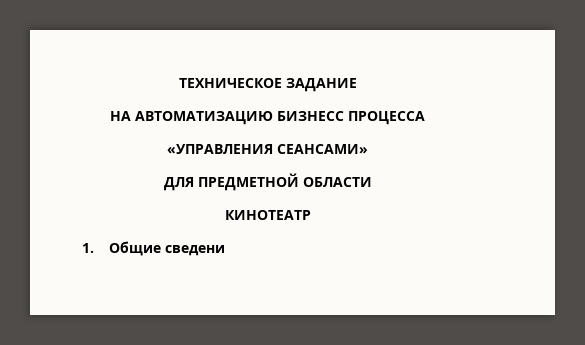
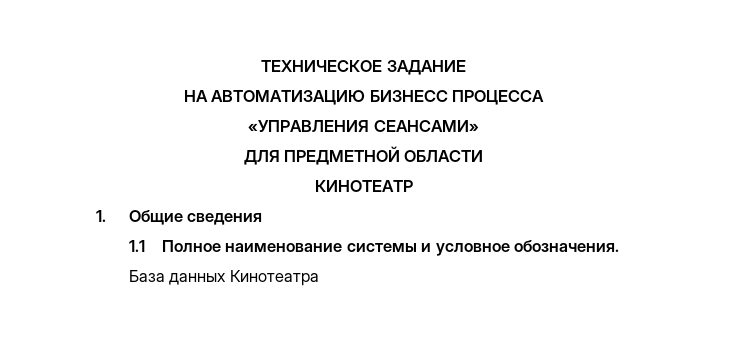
[164,245,225,256] сведени -> [187,213,263,225] [128,240,620,256] [128,270,319,286] сведения // 1.1 Полное наименование системы и условное обозначения. // База данных Кинотеатра

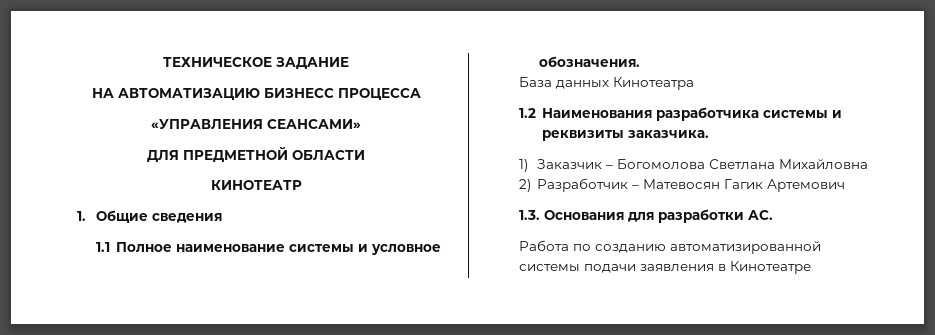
(319, 278) none -> [518,107,843,121] [542,130,710,141] [518,159,868,172] [518,178,846,192] [518,209,773,223] [518,240,821,254] [518,261,811,274] // 1.2 Наименования разработчика системы и реквизиты заказчика. // 1) Заказчик – Богомолова Светлана Михайловна // 2) Разработчик – Матевосян Гагик Артемович // 1.3. Основания для разработки АС. // Работа по созданию автоматизированной системы подачи заявления в Кинотеатре

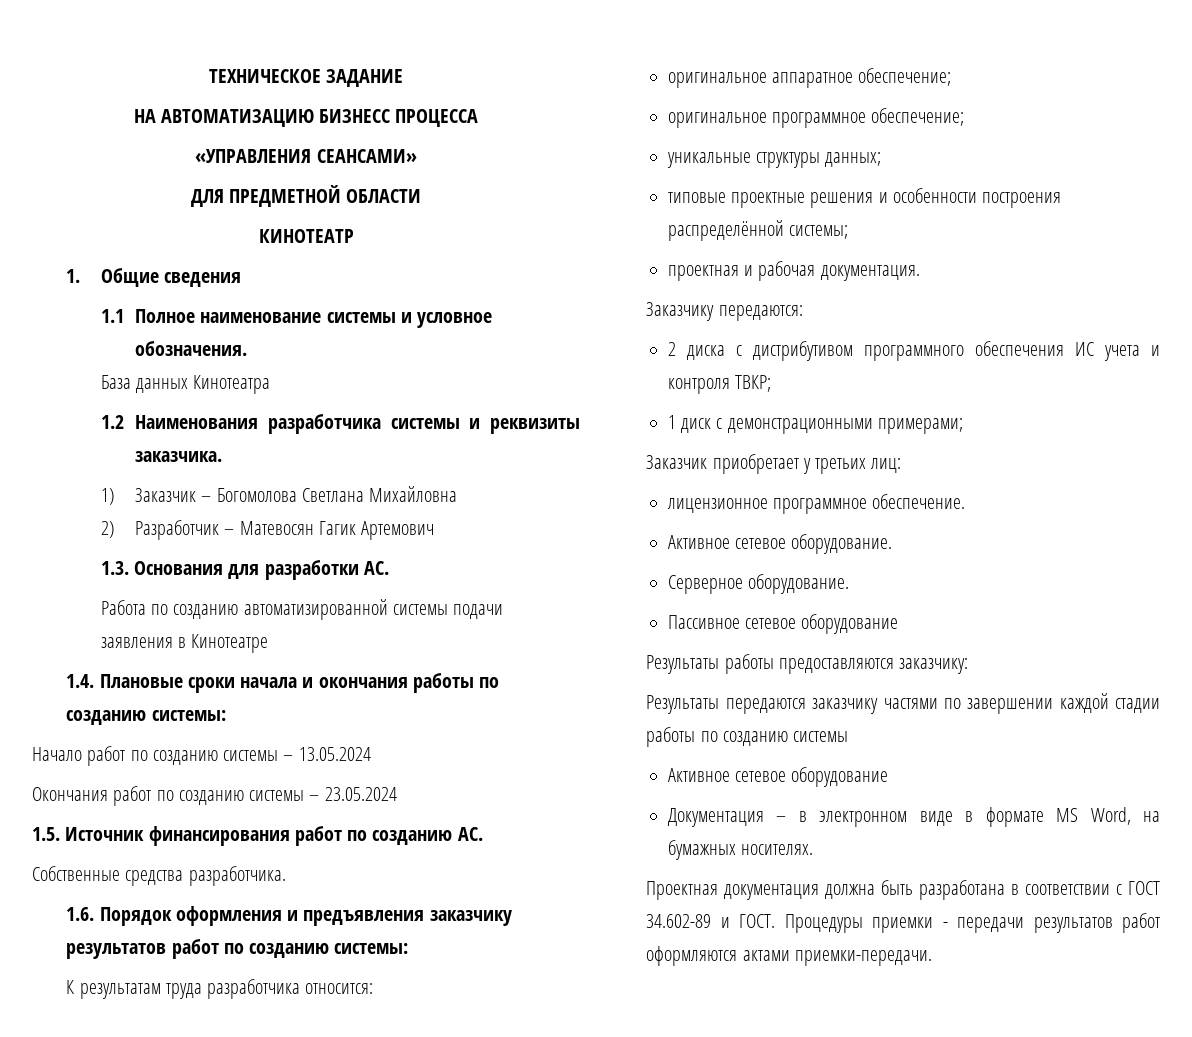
(811, 267) none -> [66,673,500,693] [66,710,226,725] [32,746,371,766] [32,786,397,806] [32,826,483,846] [32,866,286,886] [66,906,512,926] [66,939,409,959] [66,979,374,999] [667,68,952,88] [667,108,965,128] [666,152,882,168] [667,188,1062,208] [667,220,849,241] [667,261,920,281] [646,302,803,321] [667,341,1160,361] [667,375,772,394] [667,415,963,434] [646,454,902,474] [666,494,966,514] [667,534,893,554] [667,574,850,594] [667,614,899,634] [646,654,969,674] [646,693,1161,714] [646,727,849,747] [667,767,889,787] [667,807,1160,827] [667,840,814,860] [646,880,1160,900] [646,913,1160,933] [646,946,932,966] // 1.4. Плановые сроки начала и окончания работы по созданию системы: // Начало работ по созданию системы – 13.05.2024 // Окончания работ по созданию системы – 23.05.2024 // 1.5. Источник финансирования работ по созданию АС. // Собственные средства разработчика. // 1.6. Порядок оформления и предъявления заказчику результатов работ по созданию системы: // К результатам труда разработчика относится: // оригинальное аппаратное обеспечение; // оригинальное программное обеспечение; // уникальные структуры данных; // типовые проектные решения и особенности построения распределённой системы; // проектная и рабочая документация. // Заказчику передаются: // 2 диска с дистрибутивом программного обеспечения ИС учета и контроля ТВКР; // 1 диск с демонстрационными примерами; // Заказчик приобретает у третьих лиц: // лицензионное программное обеспечение. // Активное сетевое оборудование. // Серверное оборудование. // Пассивное сетевое оборудование // Результаты работы предоставляются заказчику: // Результаты передаются заказчику частями по завершении каждой стадии работы по созданию системы // Активное сетевое оборудование // Документация – в электронном виде в формате MS Word, на бумажных носителях. // Проектная документация должна быть разработана в соответствии с ГОСТ 34.602-89 и ГОСТ. Процедуры приемки - передачи результатов работ оформляются актами приемки-передачи.

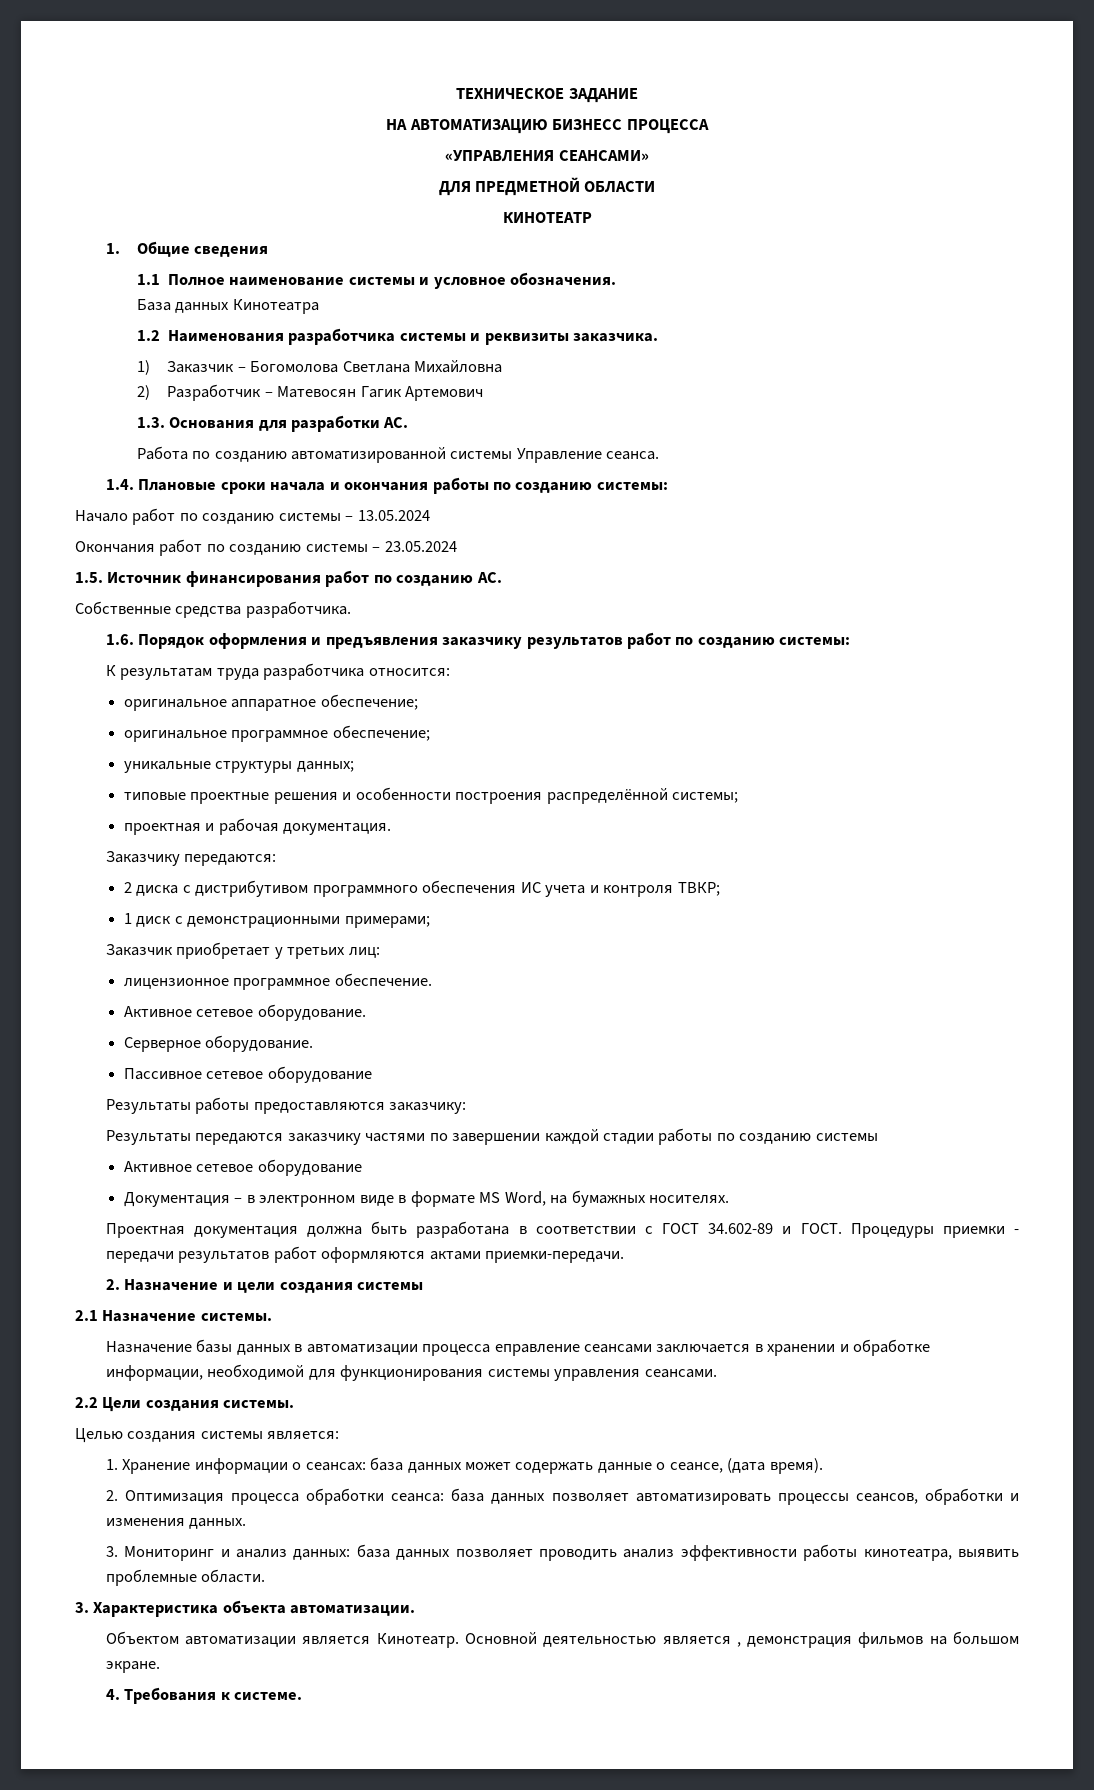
[453,604,504,619] [100,634,269,653] подачи заявления в Кинотеатре -> [516,448,660,463] Управление сеанса.
(932, 958) none -> [105,1279,424,1293] [75,1310,272,1322] [105,1339,931,1356] [105,1364,717,1381] [75,1397,295,1412] [75,1428,340,1443] [105,1457,823,1474] [105,1488,1020,1505] [105,1518,247,1529] [105,1544,1019,1561] [105,1569,266,1586] [75,1600,416,1617] [105,1631,1019,1648] [105,1661,160,1673] [105,1687,303,1704] // 2. Назначение и цели создания системы // 2.1 Назначение системы. // Назначение базы данных в автоматизации процесса eправление сеансами заключается в хранении и обработке информации, необходимой для функционирования системы управления сеансами. // 2.2 Цели создания системы. // Целью создания системы является: // 1. Хранение информации о сеансах: база данных может содержать данные о сеансе, (дата время). // 2. Оптимизация процесса обработки сеанса: база данных позволяет автоматизировать процессы сеансов, обработки и изменения данных. // 3. Мониторинг и анализ данных: база данных позволяет проводить анализ эффективности работы кинотеатра, выявить проблемные области. // 3. Характеристика объекта автоматизации. // Объектом автоматизации является Кинотеатр. Основной деятельностью является , демонстрация фильмов на большом экране. // 4. Требования к системе.

